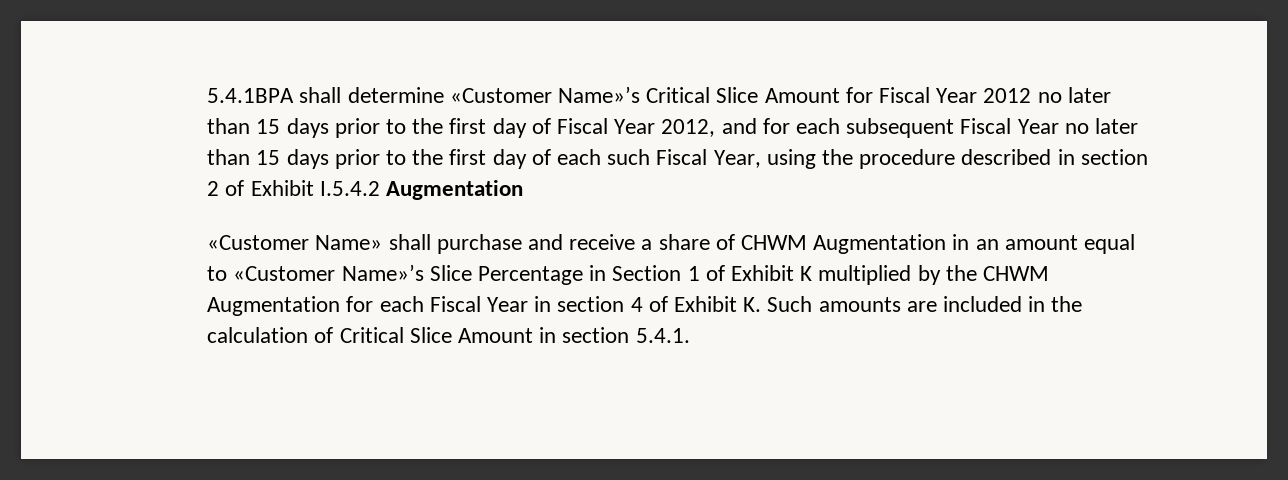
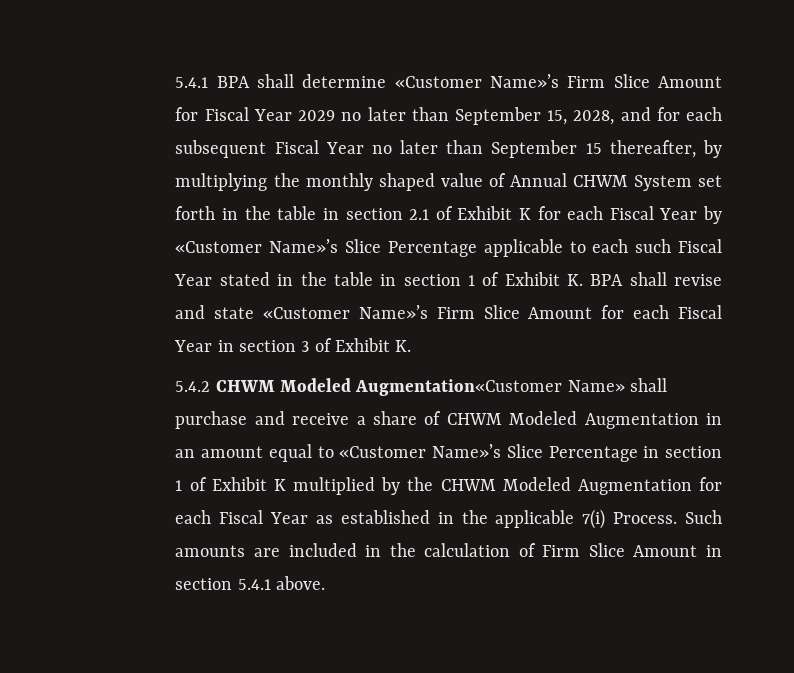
[207,88,295,103] 5.4.1BPA -> [175,76,250,88] 5.4.1 BPA
[646,87,711,103] Critical -> [567,76,606,88] Firm
[983,87,1111,103] [207,118,716,138] 2012 no later than 15 days prior to the first day of Fiscal Year 2012, -> [298,107,615,125] 2029 no later than September 15, 2028,
[256,149,1148,169] [207,180,523,200] [207,235,310,250] 15 days prior to the first day of each such Fiscal Year, using the procedure described in section 2 of Exhibit I.5.4.2 Augmentation // «Customer -> [491,140,722,158] [175,173,723,191] [175,206,722,224] [175,239,722,257] [174,272,722,286] [175,305,722,319] [174,338,412,352] [175,378,563,396] September 15 thereafter, by multiplying the monthly shaped value of Annual CHWM System set forth in the table in section 2.1 of Exhibit K for each Fiscal Year by «Customer Name»’s Slice Percentage applicable to each such Fiscal Year stated in the table in section 1 of Exhibit K. BPA shall revise and state «Customer Name»’s Firm Slice Amount for each Fiscal Year in section 3 of Exhibit K. // 5.4.2 CHWM Modeled Augmentation«Customer
(807, 242) none -> [509,411,578,425] Modeled
[612,265,682,281] Section -> [664,446,722,458] section
(1050, 273) none -> [502,477,571,491] Modeled
[534,296,762,312] in section 4 of Exhibit K. -> [316,509,678,529] as established in the applicable 7(i) Process.
[339,327,404,343] Critical -> [542,545,581,557] Firm
[635,328,690,343] 5.4.1. -> [237,576,325,590] 5.4.1 above.

